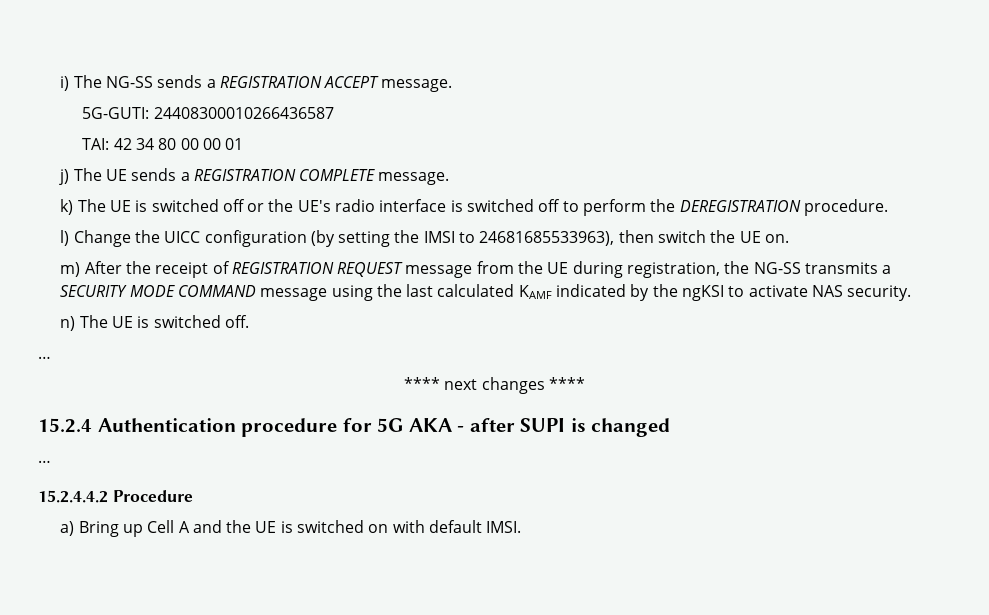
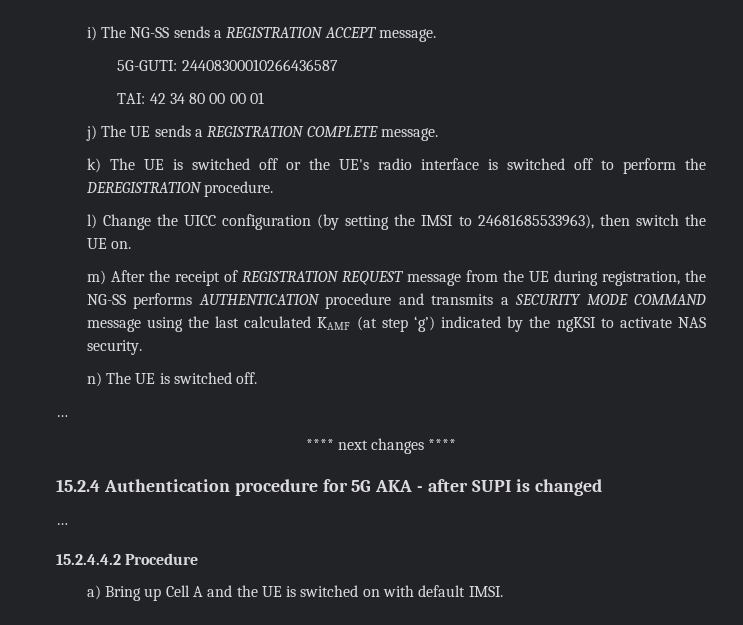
(801, 268) none -> [133,293,424,309] performs AUTHENTICATION procedure and
(552, 292) none -> [356,316,435,332] (at step ‘g’)

